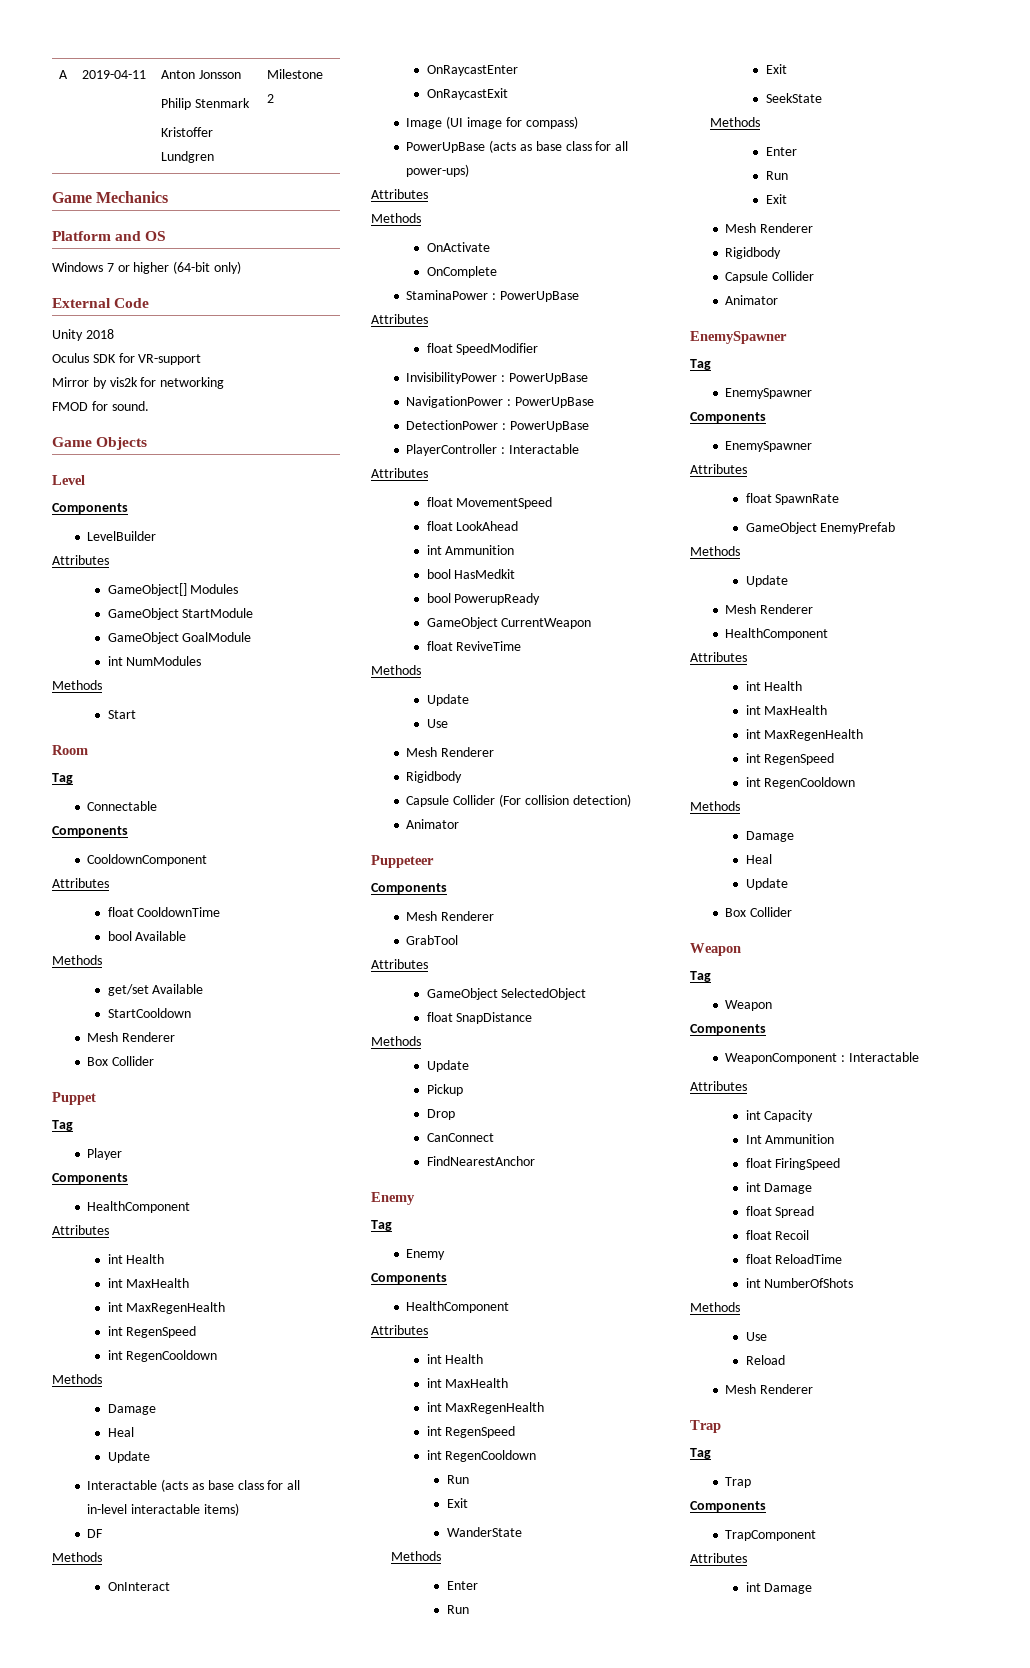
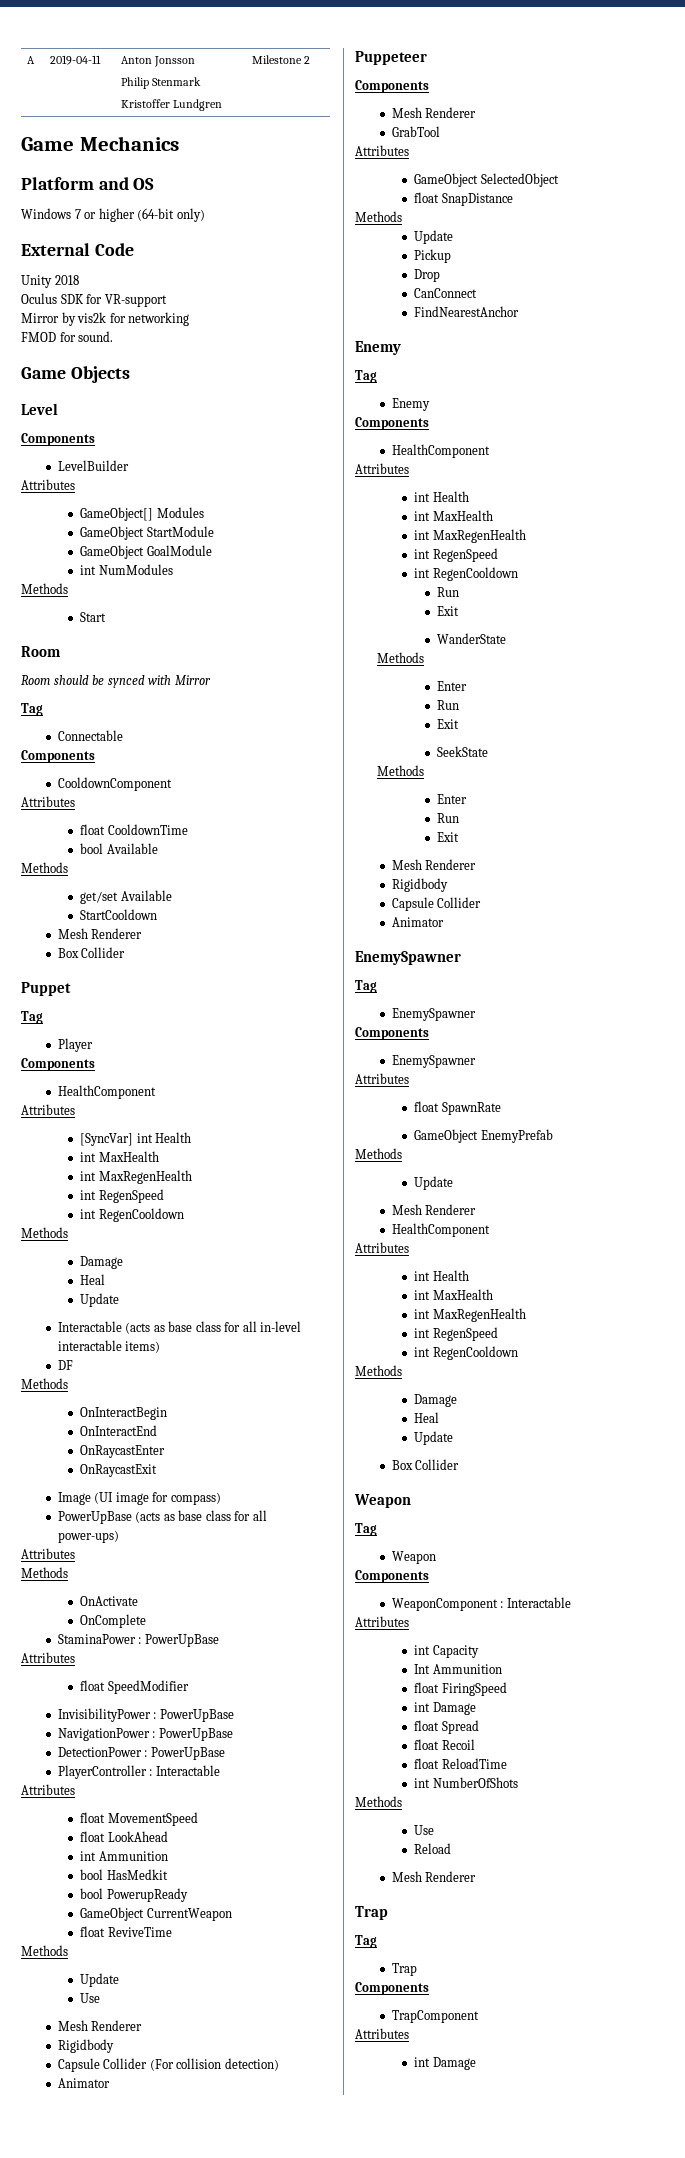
(88, 750) none -> [21,675,211,688] // Room should be synced with Mirror
(109, 1230) none -> [80,1133,134,1146] [SyncVar]
[107,1582,170,1591] OnInteract -> [80,1407,168,1420] [80,1425,158,1436] OnInteractBegin // OnInteractEnd

